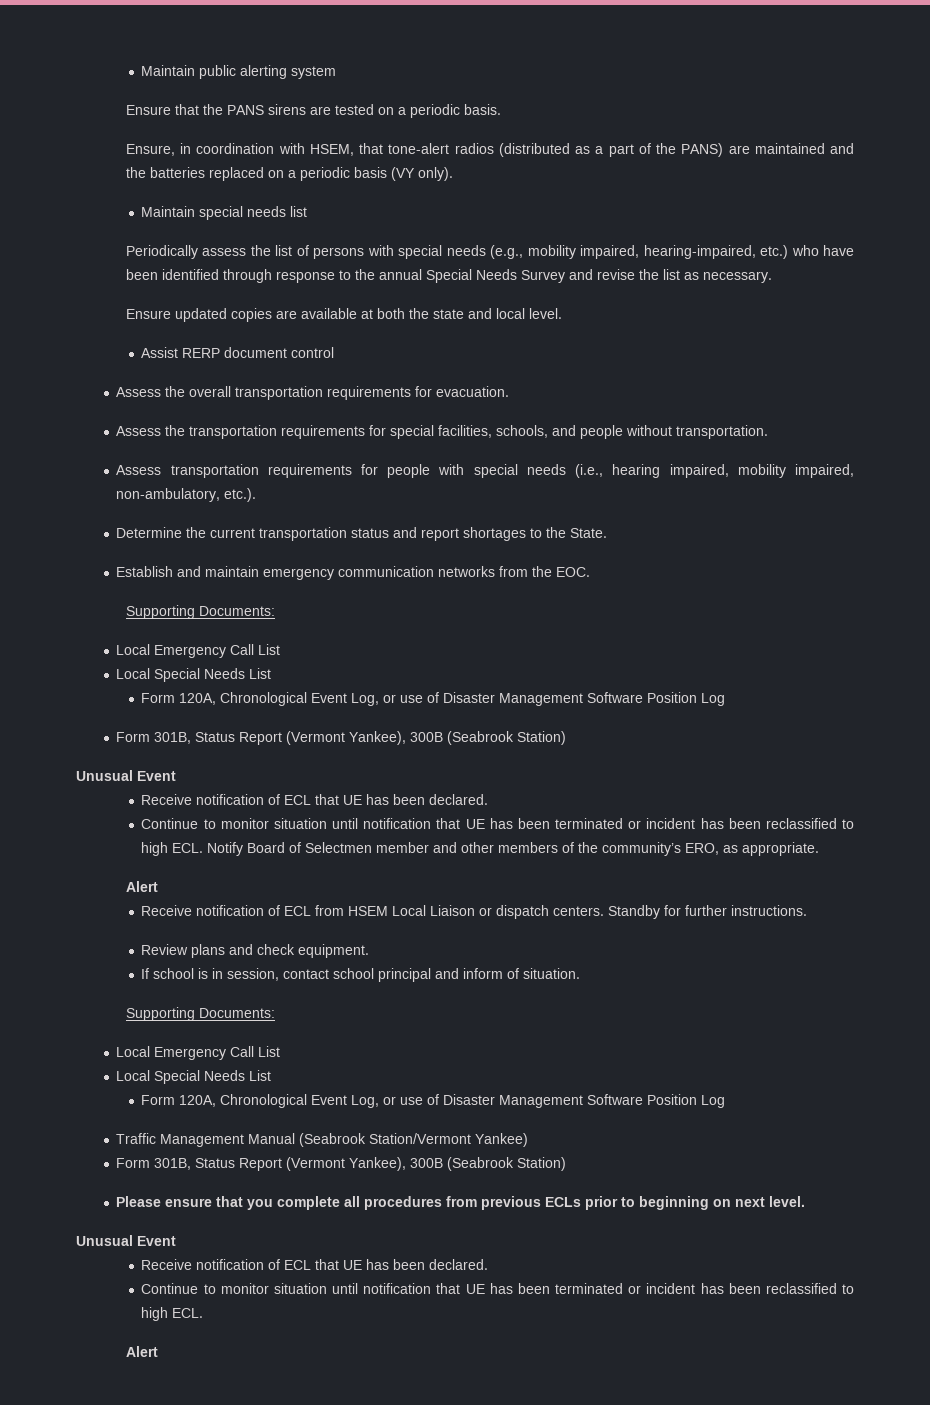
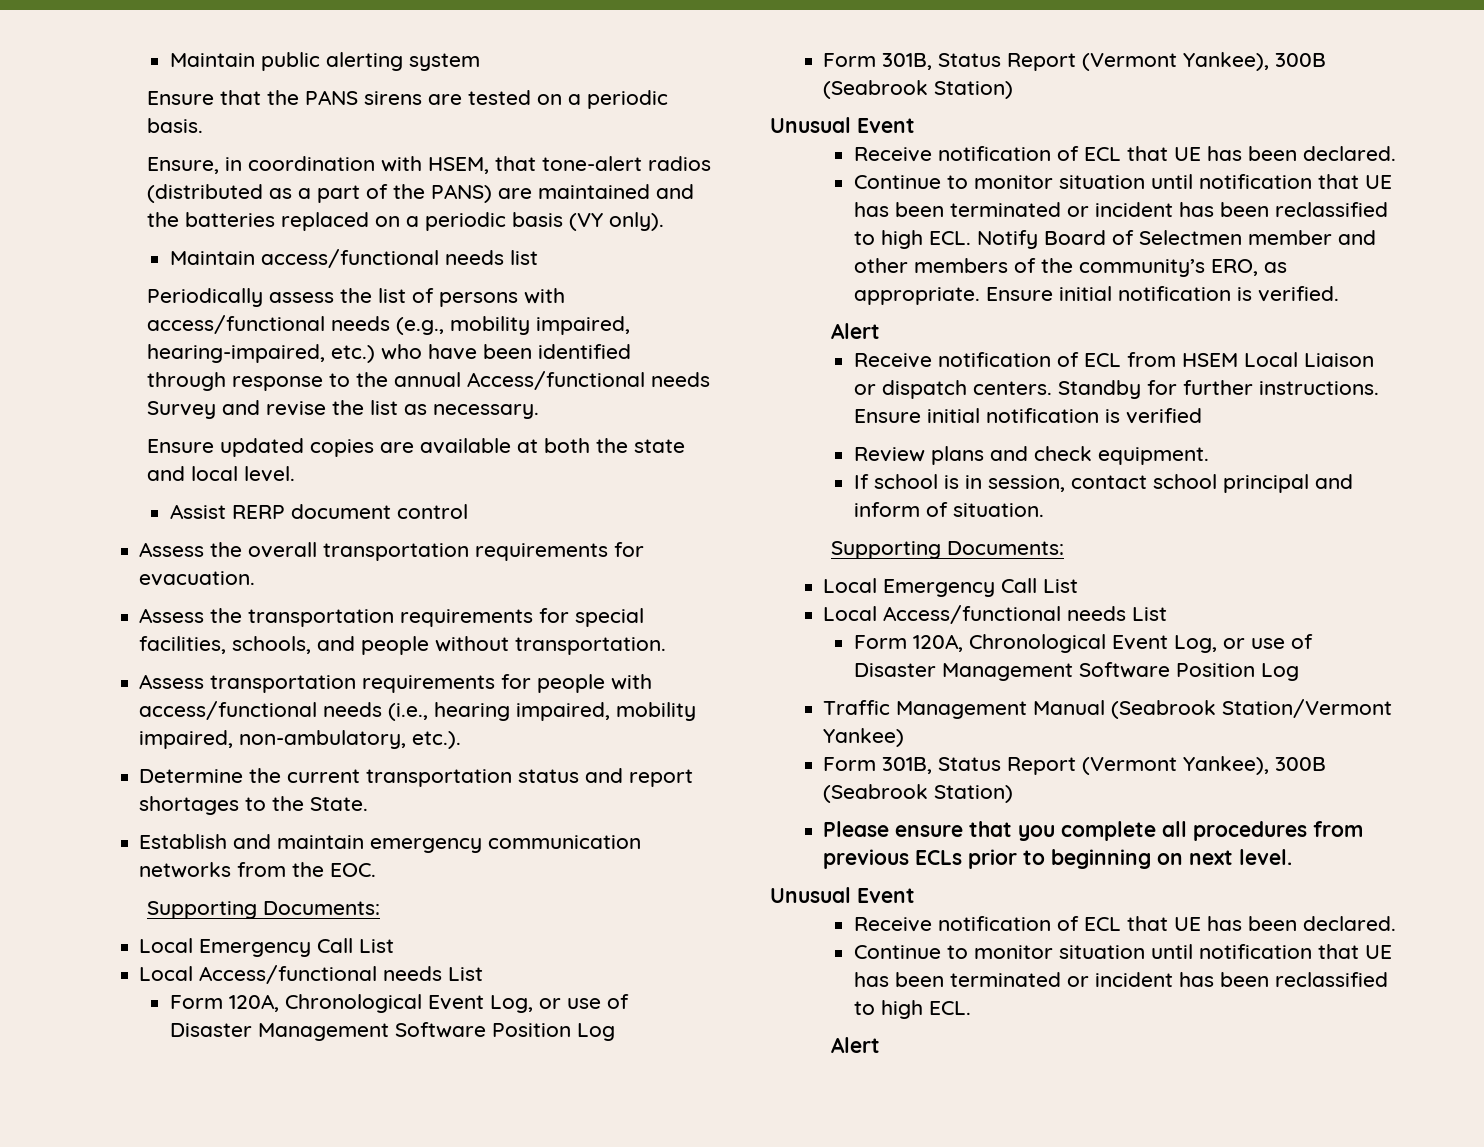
[199,206,244,220] special -> [260,249,439,268] access/functional
[398,245,443,259] special -> [146,315,325,334] access/functional
[425,269,517,283] Special Needs -> [466,371,710,390] Access/functional needs
[473,464,518,478] special -> [139,701,318,720] access/functional
[154,668,246,682] Special Needs -> [199,965,443,984] Access/functional needs
(820, 849) none -> [985,286,1339,302] Ensure initial notification is verified.
(808, 910) none -> [853,408,1202,424] Ensure initial notification is verified
[154,1070,246,1084] Special Needs -> [883,605,1127,624] Access/functional needs

